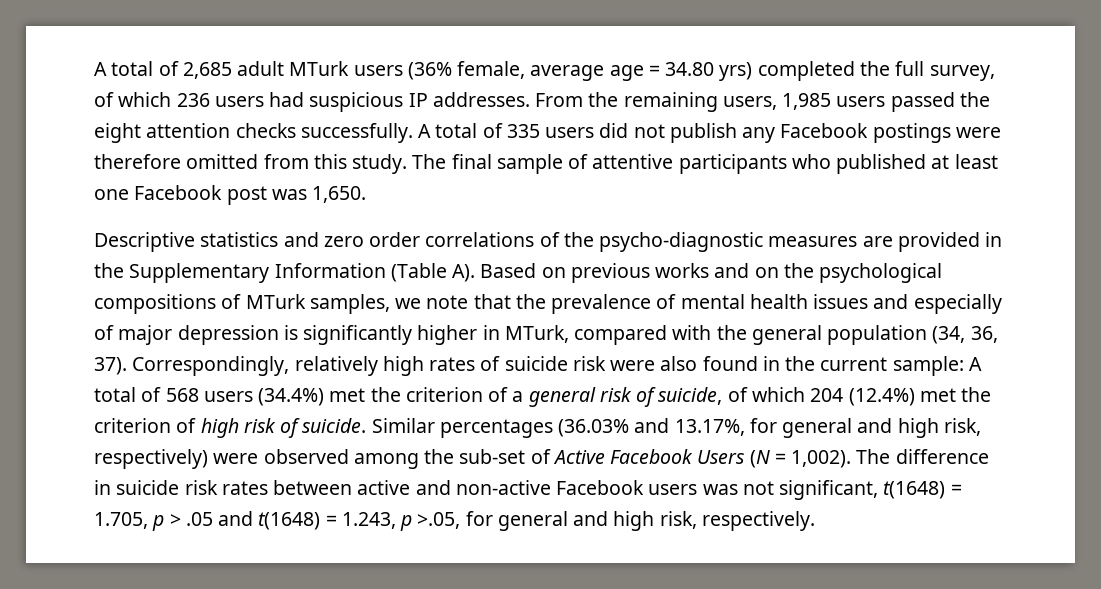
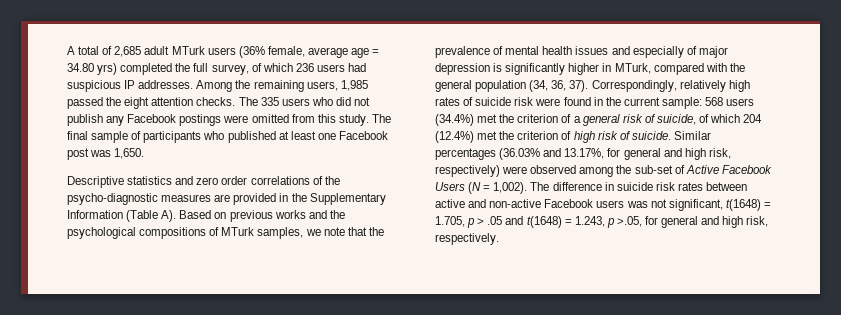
[535,93,584,107] From -> [196,80,233,92] Among
[836,96,886,107] users -> (368, 85) none
[235,123,503,143] checks successfully. A total of -> [196,97,258,106] checks. The
(595, 132) none -> [311,97,333,106] who
[94,154,181,169] therefore -> (249, 119) none
[592,154,674,169] attentive -> (142, 135) none
[754,267,779,278] on -> (327, 214) none
[660,356,698,371] also -> (561, 102) none
[968,357,982,371] [94,387,162,402] A total of -> (702, 103) none

